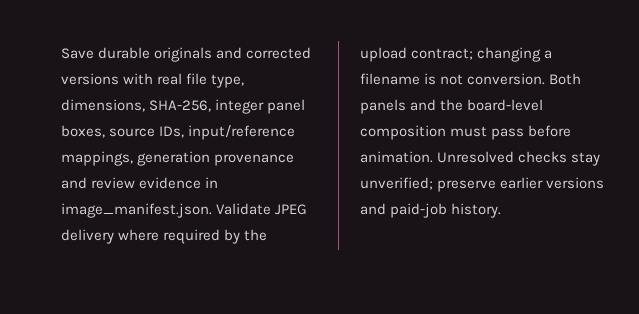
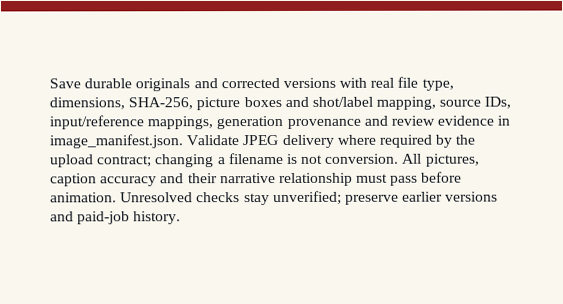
[215,99,306,114] [61,125,105,138] integer panel boxes, -> [196,96,437,111] picture boxes and shot/label mapping,
[549,73,582,85] [360,99,544,114] [360,125,446,140] Both panels and the board-level composition -> [402,153,480,167] [50,172,353,187] All pictures, caption accuracy and their narrative relationship

